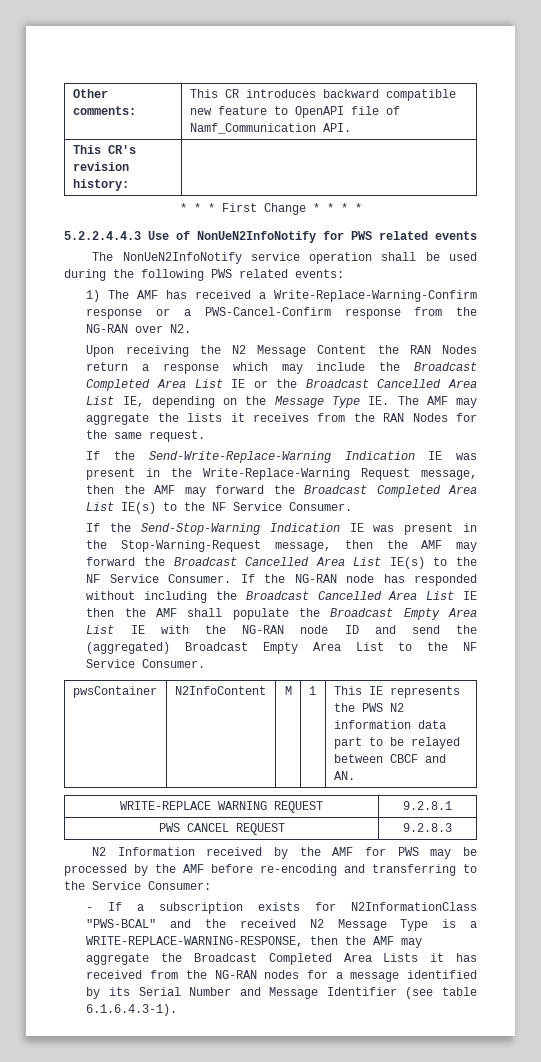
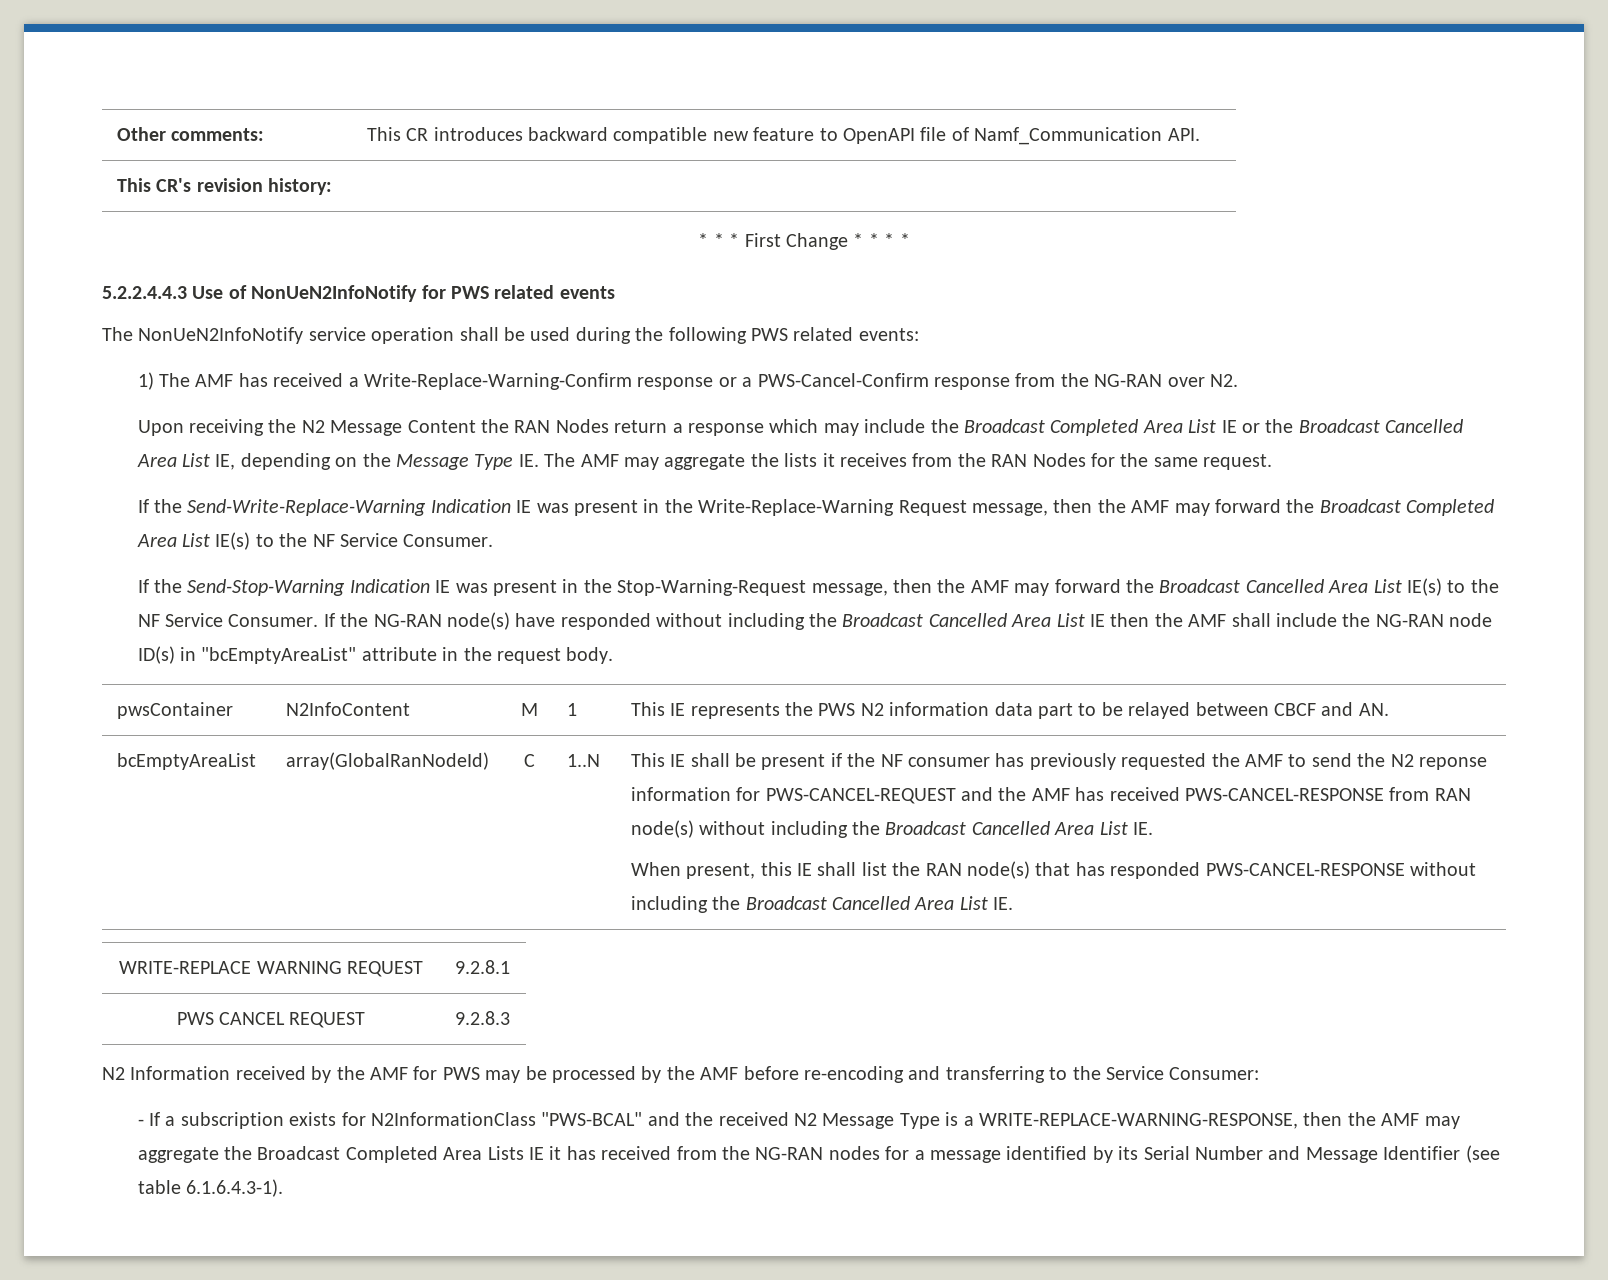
[346,574,405,583] node has -> [446,612,556,630] node(s) have
[232,608,478,620] [86,625,477,634] [86,642,477,654] [86,659,206,668] populate the Broadcast Empty Area List IE with the NG-RAN node ID and send the (aggregated) Broadcast Empty Area List to the NF Service Consumer. -> [1275,613,1493,627] [137,646,614,664] include the NG-RAN node ID(s) in "bcEmptyAreaList" attribute in the request body.
(355, 775) none -> [116,753,256,770] [285,752,489,770] [523,754,535,767] [566,754,600,767] [630,753,1488,770] [630,787,1471,804] [630,820,1154,838] [630,861,1477,879] [630,896,1014,913] // bcEmptyAreaList | array(GlobalRanNodeId) | C | 1..N | This IE shall be present if the NF consumer has previously requested the AMF to send the N2 reponse information for PWS-CANCEL-REQUEST and the AMF has received PWS-CANCEL-RESPONSE from RAN node(s) without including the Broadcast Cancelled Area List IE. // When present, this IE shall list the RAN node(s) that has responded PWS-CANCEL-RESPONSE without including the Broadcast Cancelled Area List IE.
(419, 957) none -> [528,1147,544,1160] IE

